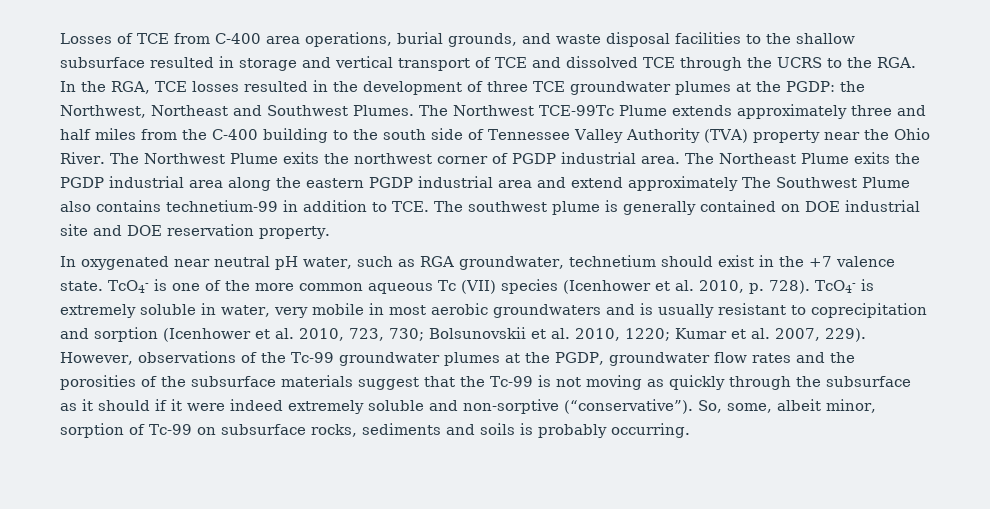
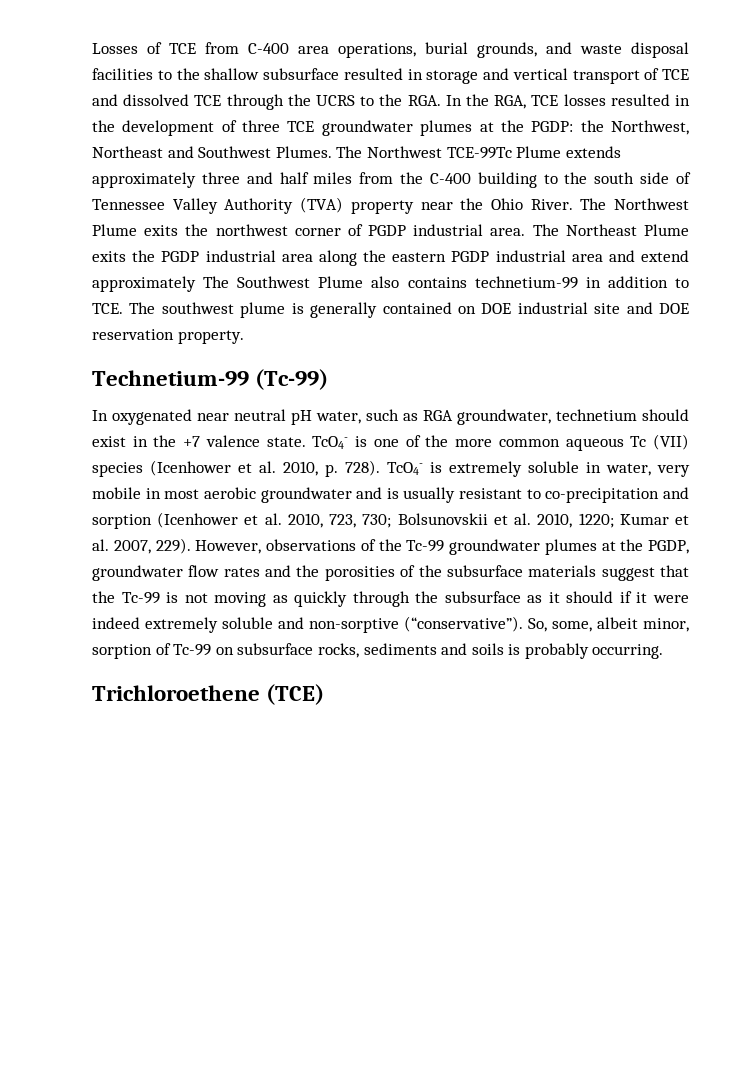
(330, 232) none -> [92,369,329,390] // Technetium-99 (Tc-99)
[492,304,601,318] groundwaters -> [260,487,352,503] groundwater
[810,303,927,318] coprecipitation -> [545,488,660,503] co-precipitation
(690, 430) none -> [92,684,325,705] // Trichloroethene (TCE)

